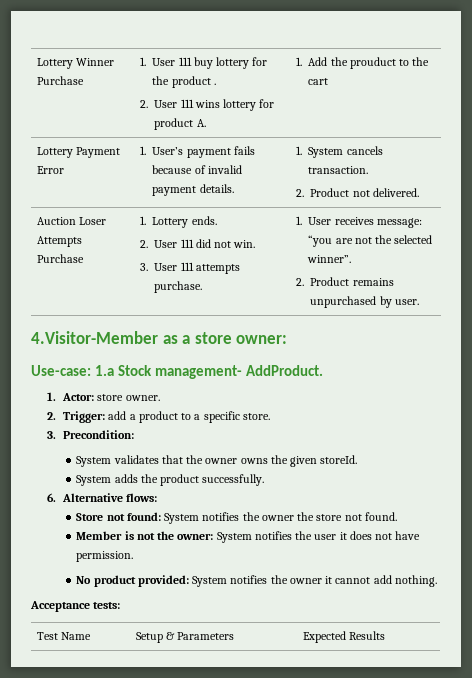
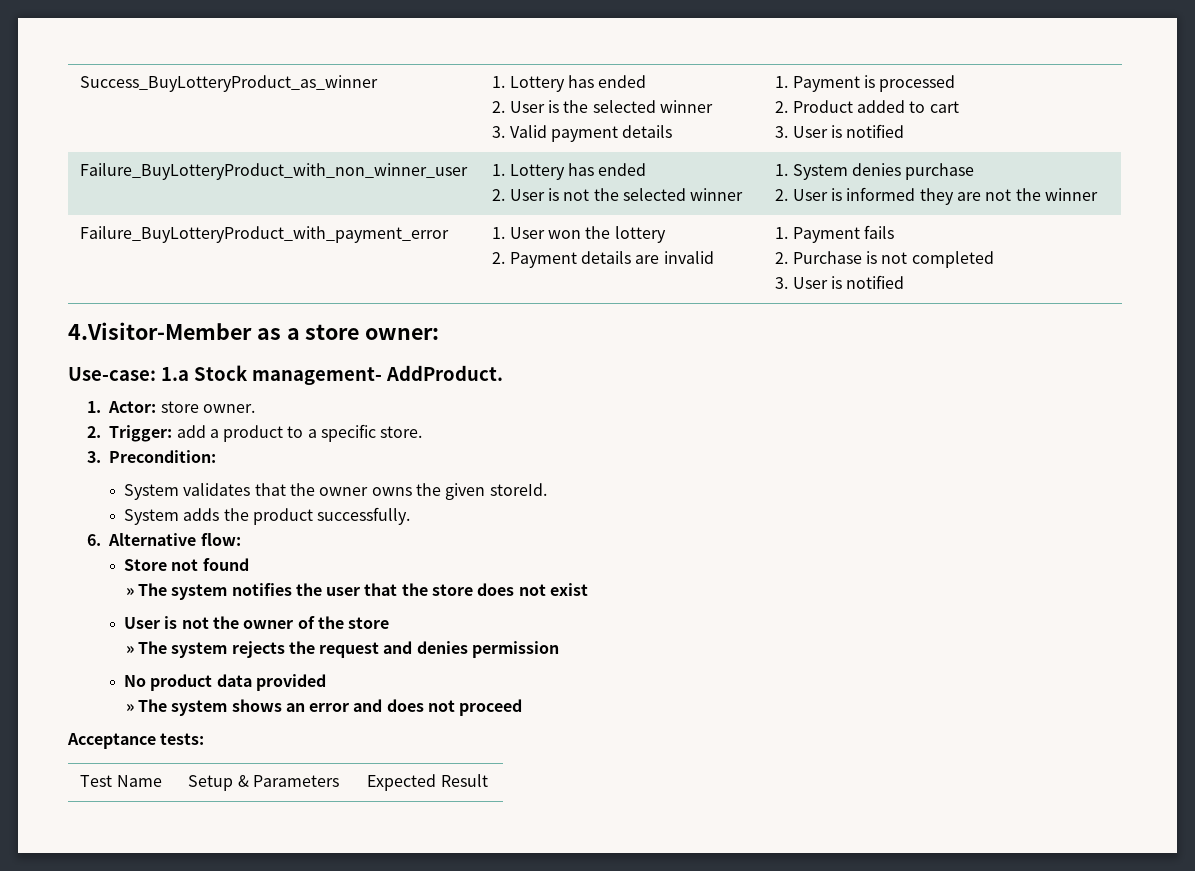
[36,58,114,69] [36,76,84,85] [140,57,268,69] [152,76,216,88] [140,99,275,111] [154,118,206,130] [296,57,430,69] [308,78,329,85] [36,147,120,158] [36,166,64,174] [140,146,255,158] [152,165,242,174] [152,184,234,196] [296,146,383,158] [308,166,369,174] [296,188,419,197] [36,217,106,225] [36,236,82,247] [36,254,84,263] [140,216,217,228] [140,239,256,248] [140,262,240,274] [154,281,203,293] [296,216,422,228] [308,235,433,247] [307,255,352,263] [296,277,394,286] [310,296,419,308] Lottery Winner Purchase | 1. User 111 buy lottery for the product . // 2. User 111 wins lottery for product A. | 1. Add the prouduct to the cart // Lottery Payment Error | 1. User’s payment fails because of invalid payment details. | 1. System cancels transaction. // 2. Product not delivered. // Auction Loser Attempts Purchase | 1. Lottery ends. // 2. User 111 did not win. // 3. User 111 attempts purchase. | 1. User receives message: “you are not the selected winner”. // 2. Product remains unpurchased by user. -> [80,75,379,92] [492,75,647,92] [492,100,713,113] [492,125,673,142] [775,75,956,92] [775,100,959,113] [775,124,905,138] [80,163,469,180] [492,163,647,180] [492,188,744,201] [775,163,975,180] [775,187,1098,205] [80,226,450,243] [492,226,666,243] [492,251,714,268] [775,225,894,243] [775,251,994,268] [775,275,905,289] Success_BuyLotteryProduct_as_winner | 1. Lottery has ended // 2. User is the selected winner // 3. Valid payment details | 1. Payment is processed // 2. Product added to cart // 3. User is notified // Failure_BuyLotteryProduct_with_non_winner_user | 1. Lottery has ended // 2. User is not the selected winner | 1. System denies purchase // 2. User is informed they are not the winner // Failure_BuyLotteryProduct_with_payment_error | 1. User won the lottery // 2. Payment details are invalid | 1. Payment fails // 2. Purchase is not completed // 3. User is notified
[126,493,158,502] flows: -> [200,533,241,546] flow:
[126,512,397,524] [76,531,421,543] [76,551,134,562] [76,575,437,587] found: System notifies the owner the store not found. // Member is not the owner: System notifies the user it does not have permission. // No product provided: System notifies the owner it cannot add nothing. -> [202,558,249,571] [125,583,589,600] [123,616,390,629] [125,641,560,658] [123,674,326,691] [125,699,523,716] found // » The system notifies the user that the store does not exist // User is not the owner of the store // » The system rejects the request and denies permission // No product data provided // » The system shows an error and does not proceed
[348,631,385,640] Results -> [440,774,488,787] Result

